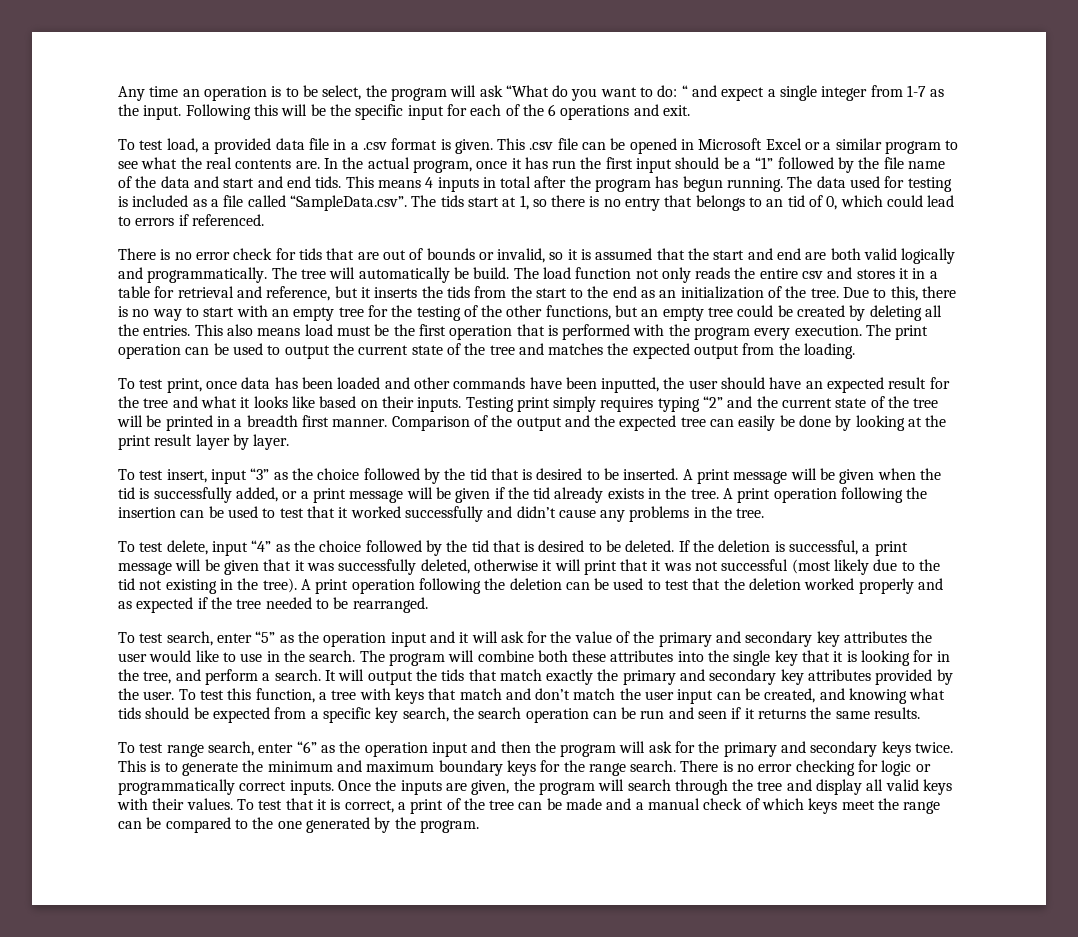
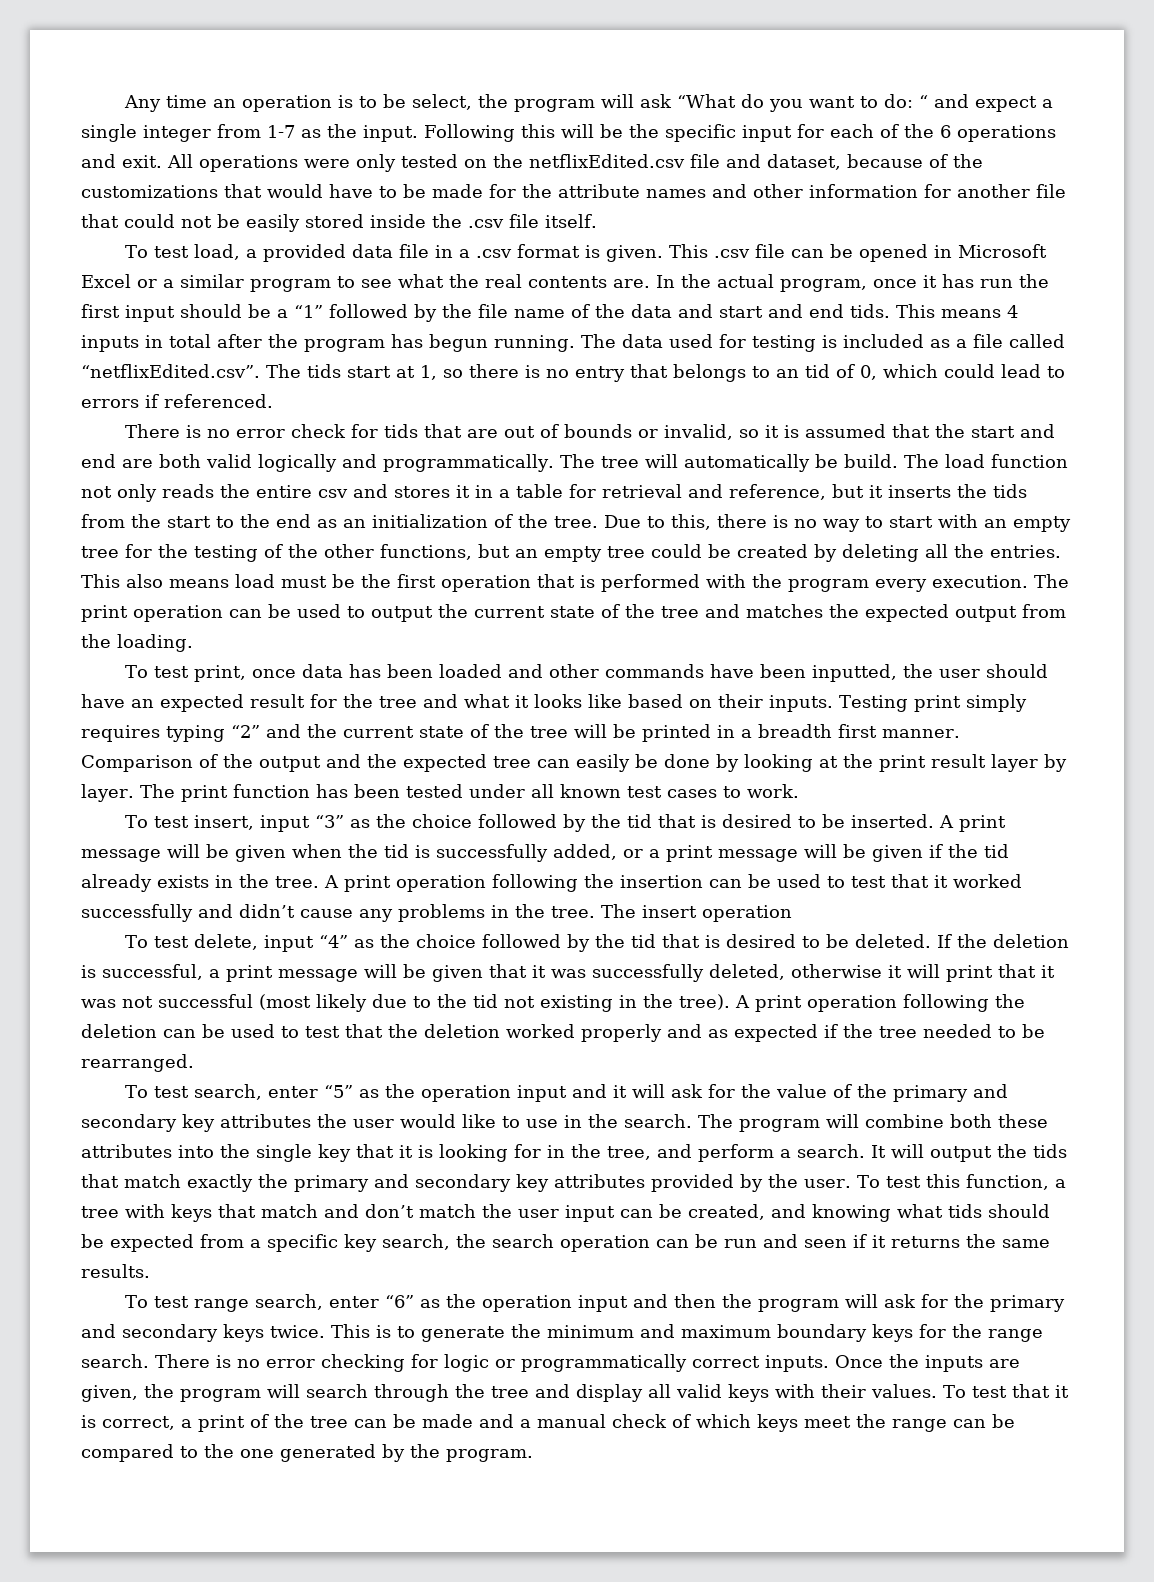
(691, 110) none -> [167,154,983,172] [81,184,1066,198] [81,214,597,232] All operations were only tested on the netflixEdited.csv file and dataset, because of the customizations that would have to be made for the attribute names and other information for another file that could not be easily stored inside the .csv file itself.
[289,195,407,211] “SampleData.csv”. -> [81,364,260,378] “netflixEdited.csv”.
(290, 442) none -> [139,784,799,802] The print function has been tested under all known test cases to work.
(765, 513) none -> [601,904,792,922] The insert operation

